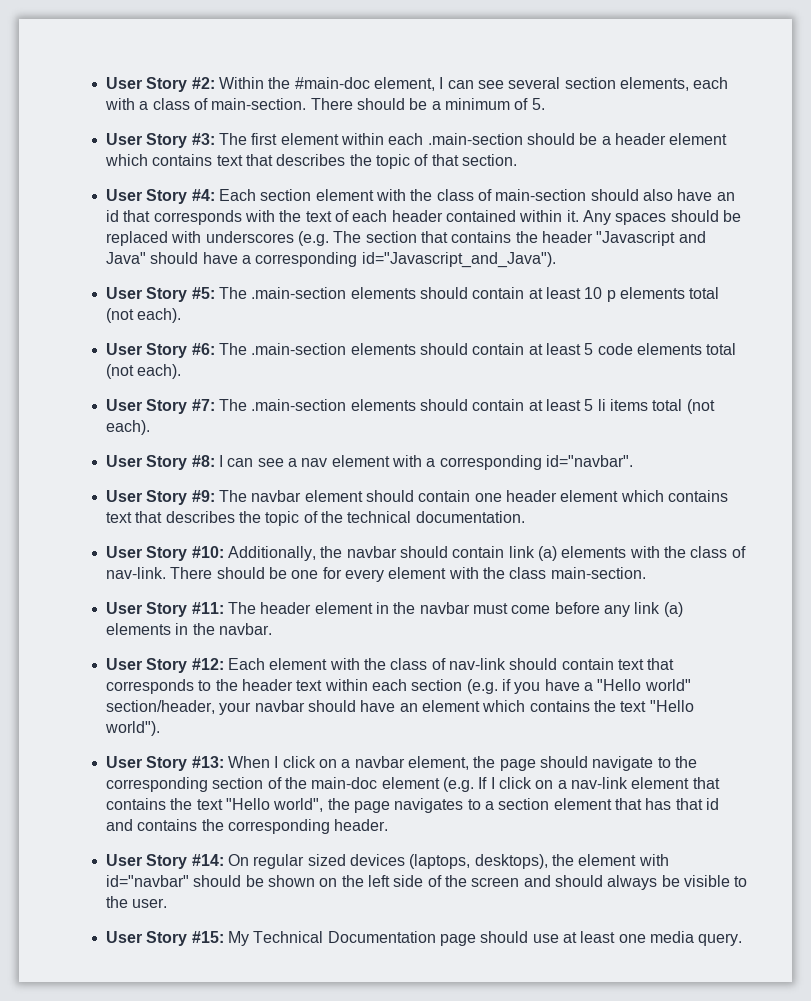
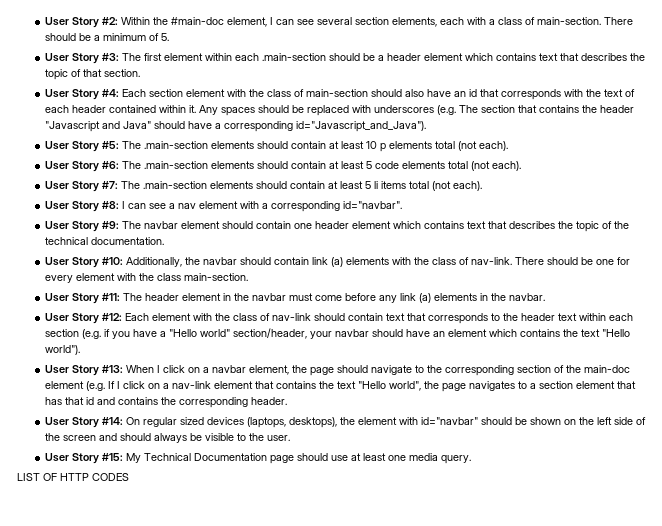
(743, 939) none -> [17,473,129,481] // LIST OF HTTP CODES

